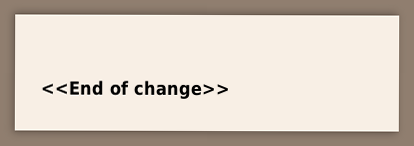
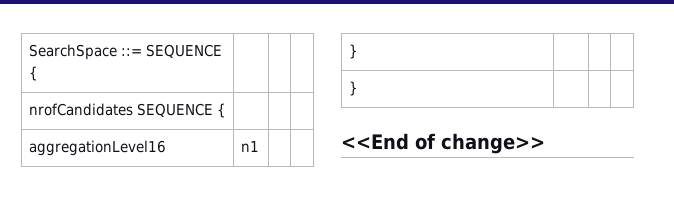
(40, 88) none -> [28,44,222,60] [28,66,38,81] [28,103,226,118] [28,140,166,156] [240,141,259,152] [348,44,358,59] [348,81,358,96] SearchSpace ::= SEQUENCE { | | | // nrofCandidates SEQUENCE { | | | // aggregationLevel16 | n1 | | // } | | | // } | | | //

